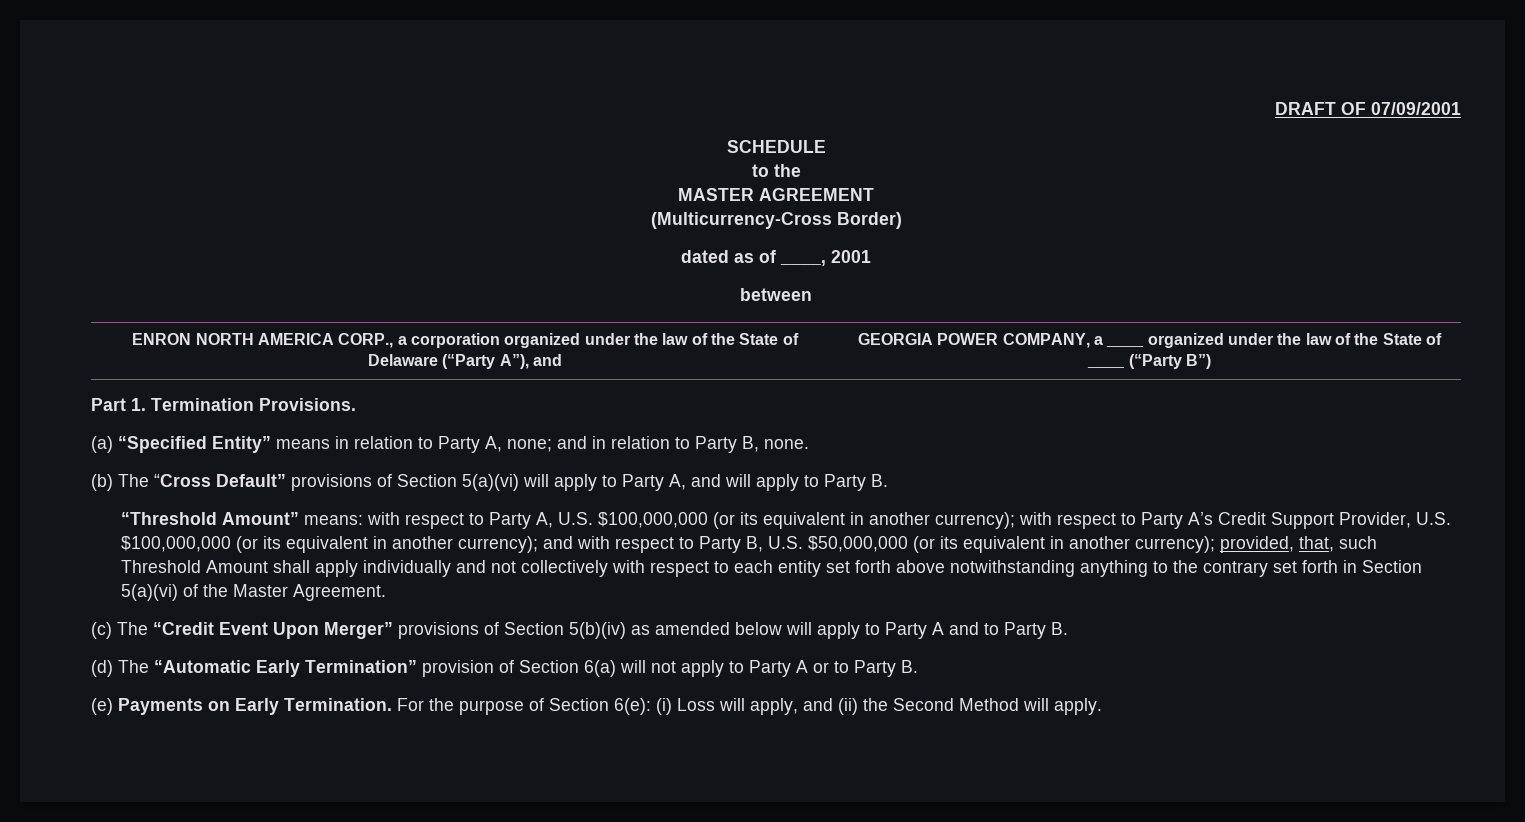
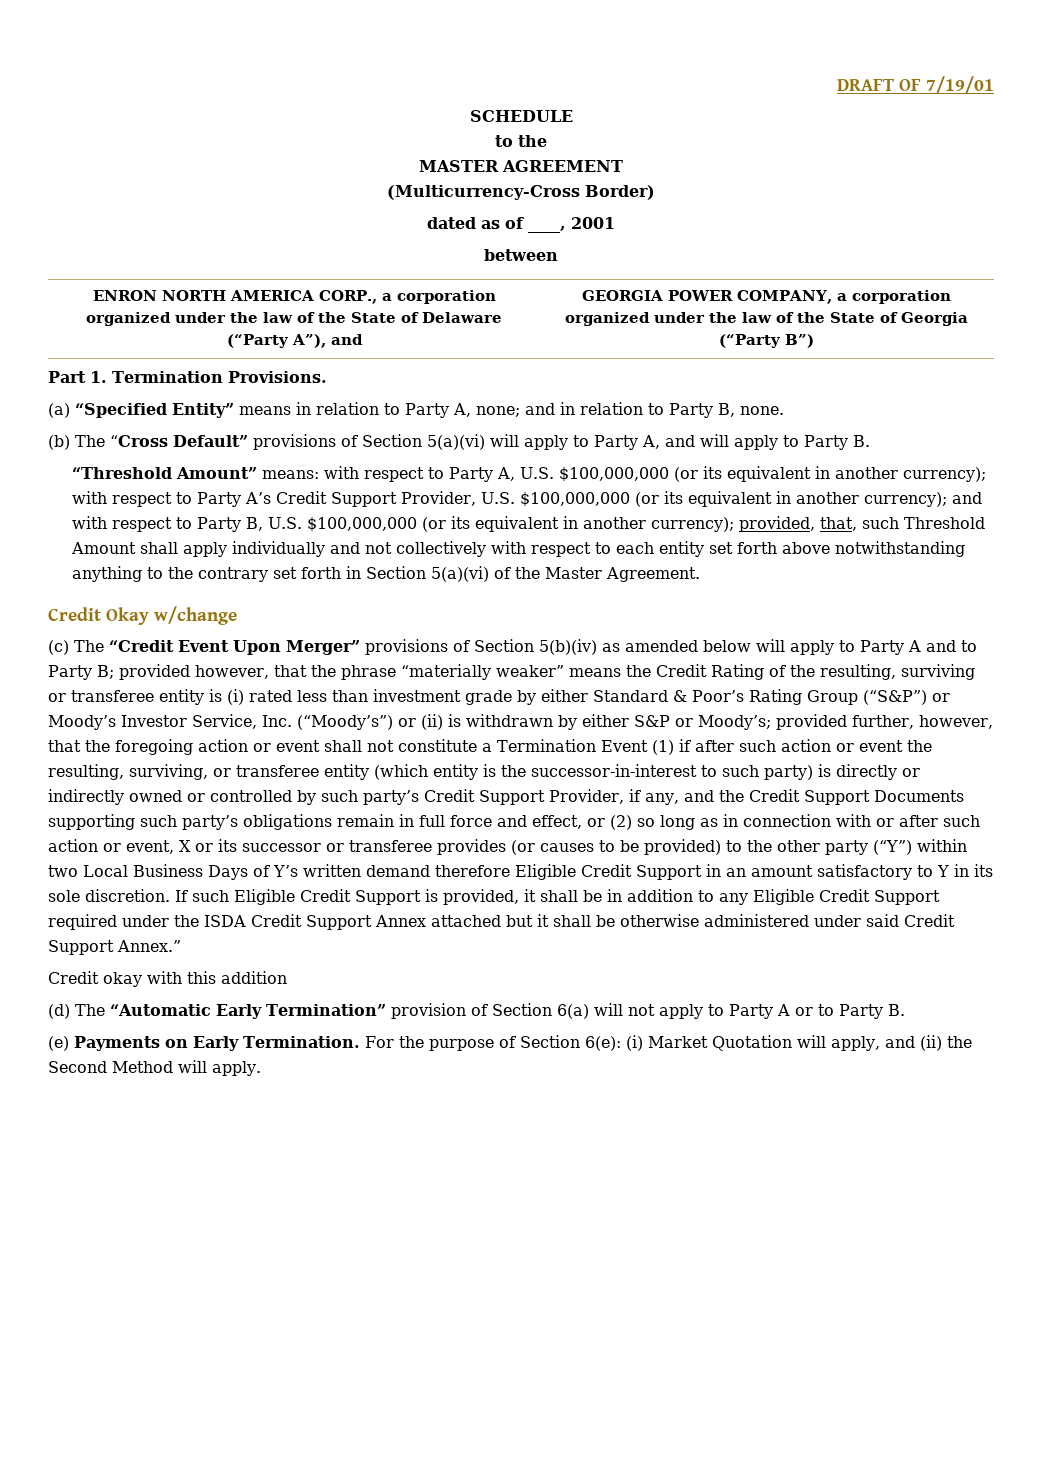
[1371,102,1461,115] 07/09/2001 -> [926,76,994,94] 7/19/01
[1106,333,1442,348] [1087,366,1126,368] ____ organized under the law of the State of ____ -> [851,290,951,304] [565,312,968,326] corporation organized under the law of the State of Georgia
[808,536,909,552] $50,000,000 -> [306,517,417,532] $100,000,000
(387, 592) none -> [48,606,238,625] // Credit Okay w/change
[1051,622,1068,635] B. -> [97,664,975,680] [48,689,950,705] [48,714,993,730] [48,739,932,755] [48,764,920,780] [48,789,964,805] [48,814,980,830] [48,839,967,855] [48,864,993,880] [48,889,940,905] [48,914,955,930] [48,940,181,955] [48,971,287,987] B; provided however, that the phrase “materially weaker” means the Credit Rating of the resulting, surviving or transferee entity is (i) rated less than investment grade by either Standard & Poor’s Rating Group (“S&P”) or Moody’s Investor Service, Inc. (“Moody’s”) or (ii) is withdrawn by either S&P or Moody’s; provided further, however, that the foregoing action or event shall not constitute a Termination Event (1) if after such action or event the resulting, surviving, or transferee entity (which entity is the successor-in-interest to such party) is directly or indirectly owned or controlled by such party’s Credit Support Provider, if any, and the Credit Support Documents supporting such party’s obligations remain in full force and effect, or (2) so long as in connection with or after such action or event, X or its successor or transferee provides (or causes to be provided) to the other party (“Y”) within two Local Business Days of Y’s written demand therefore Eligible Credit Support in an amount satisfactory to Y in its sole discretion. If such Eligible Credit Support is provided, it shall be in addition to any Eligible Credit Support required under the ISDA Credit Support Annex attached but it shall be otherwise administered under said Credit Support Annex.” // Credit okay with this addition
[677,698,715,711] Loss -> [647,1035,792,1051] Market Quotation

